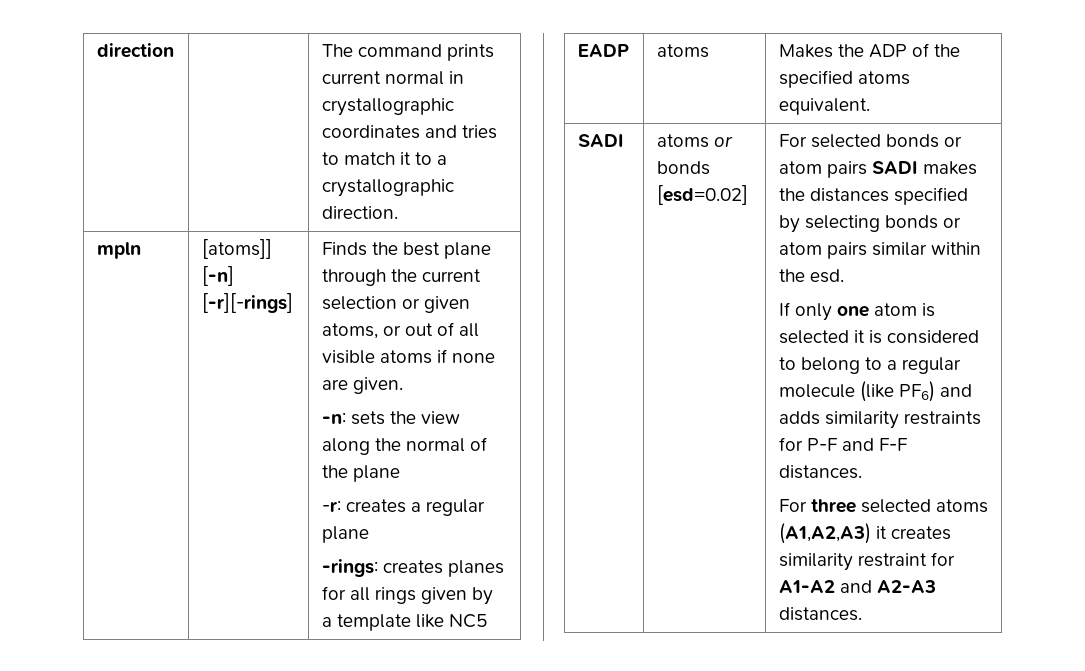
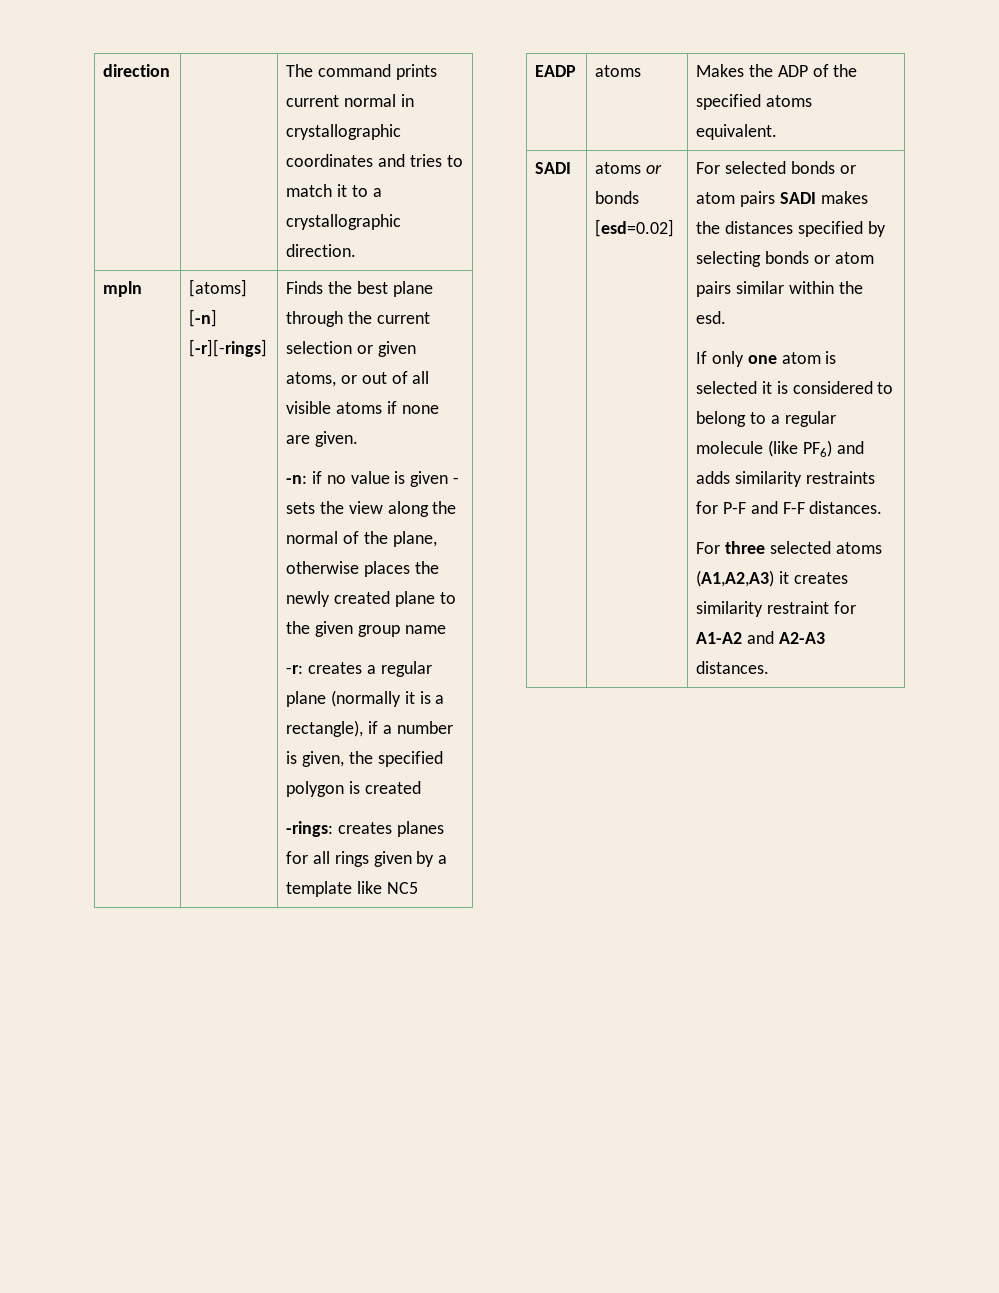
[201,239,272,259] [atoms]] -> [189,279,248,297] [atoms]
(346, 418) none -> [311,471,460,487] if no value is given -
[352,465,400,482] plane -> [392,531,437,547] [286,561,439,577] [286,591,456,607] [286,621,446,637] plane, otherwise places the newly created plane to the given group name
(369, 534) none -> [330,690,445,707] [286,720,453,737] [286,751,443,767] [286,781,421,797] (normally it is a rectangle), if a number is given, the specified polygon is created

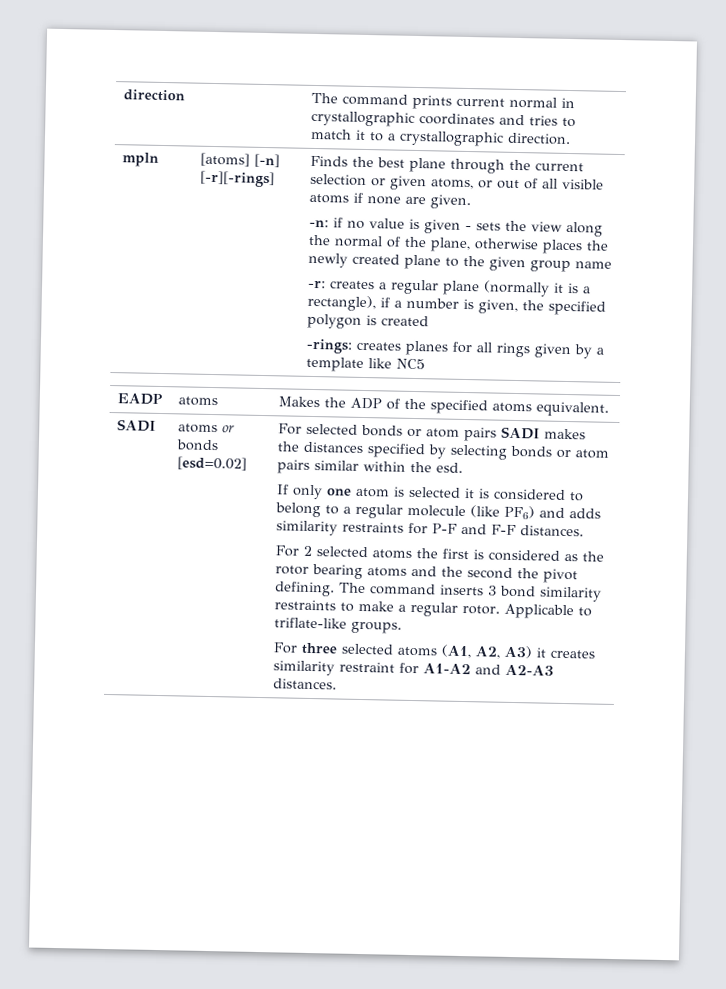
(883, 507) none -> [275,545,605,562] [275,564,579,584] [274,581,603,602] [274,599,593,620] [274,617,403,634] // For 2 selected atoms the first is considered as the rotor bearing atoms and the second the pivot defining. The command inserts 3 bond similarity restraints to make a regular rotor. Applicable to triflate-like groups.
[696,570,775,587] (A1,A2,A3) -> [441,644,534,659] (A1, A2, A3)

